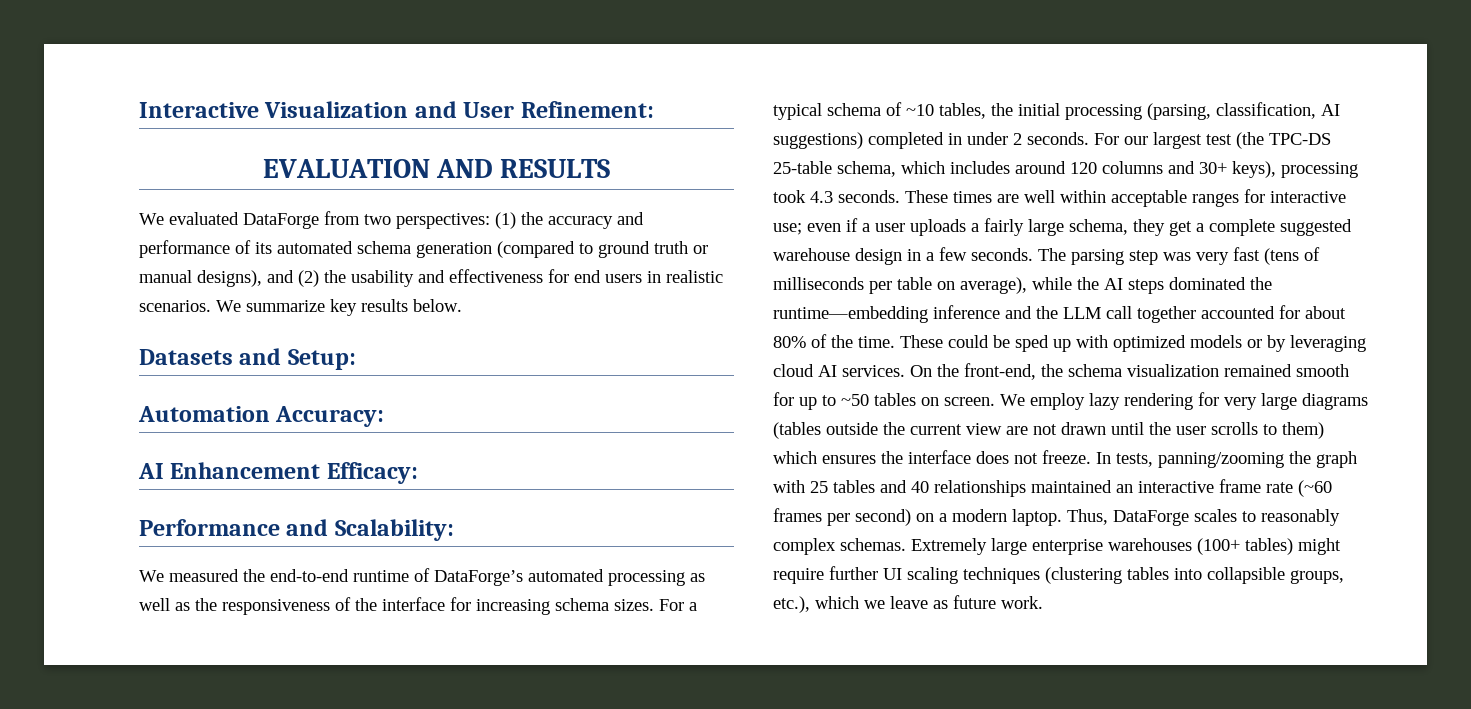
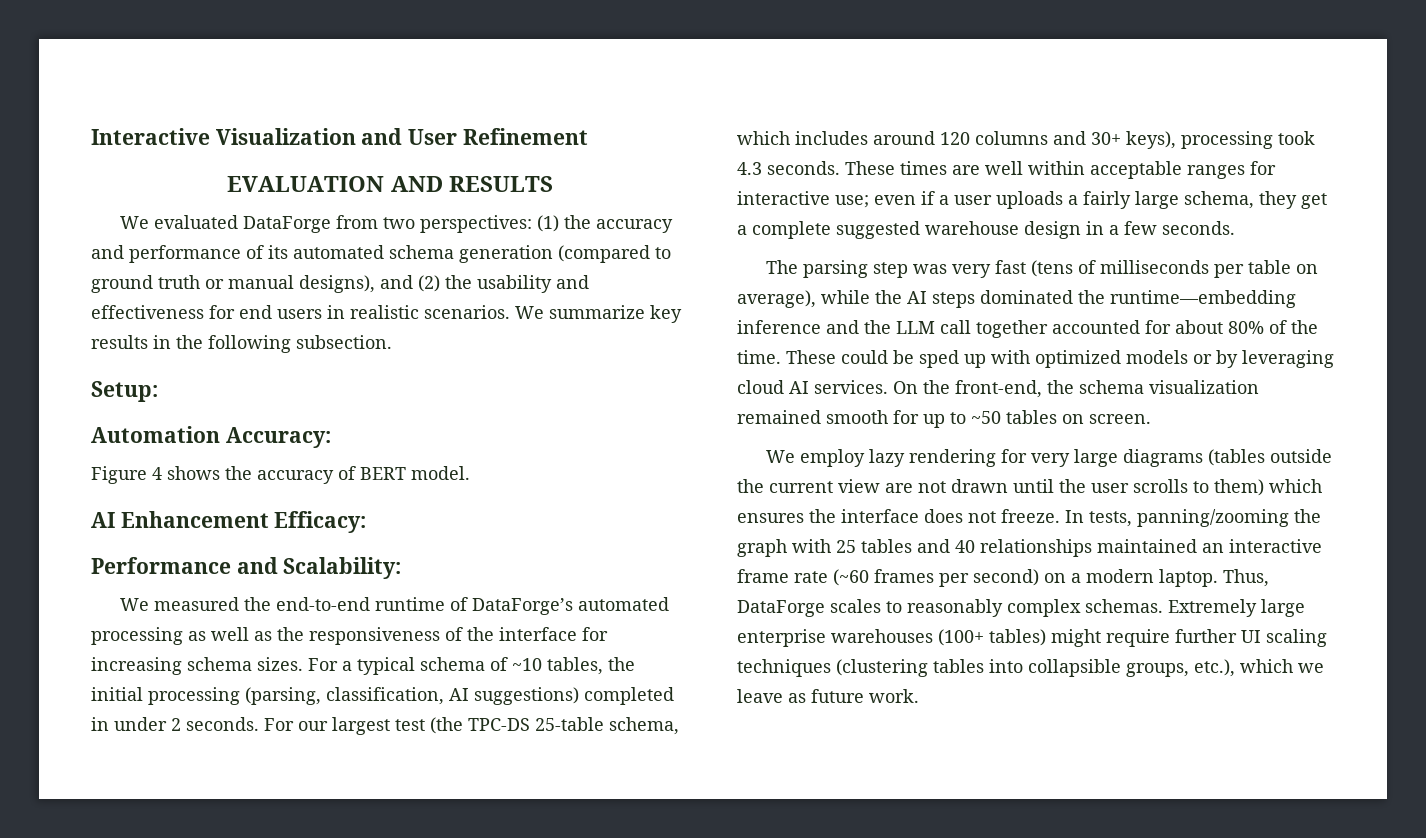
[520,101,654,118] Refinement: -> [462,128,588,145] Refinement
[413,299,462,312] [139,348,282,365] below. // Datasets and -> [153,335,392,353] in the following subsection. //
(385, 416) none -> [91,466,470,484] // Figure 4 shows the accuracy of BERT model.
(1033, 254) none -> (1235, 228) //
(995, 401) none -> (1151, 419) //

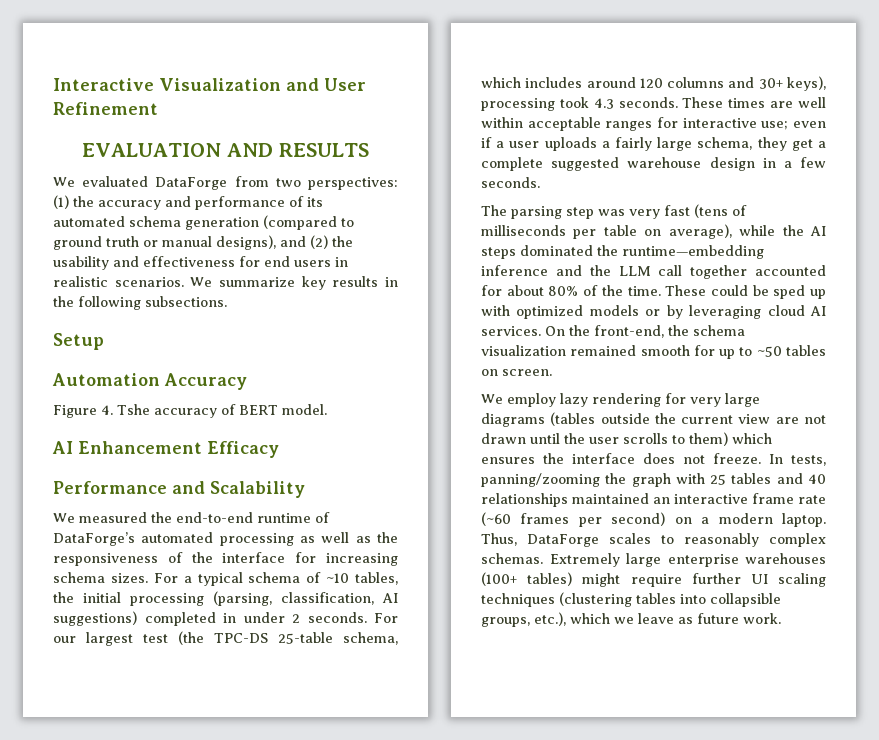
[296,335,392,349] [91,381,158,402] subsection. // Setup: -> [145,296,227,307] [53,333,104,350] subsections. // Setup
[225,427,331,448] Accuracy: -> [164,373,247,390] Accuracy
[152,466,252,480] 4 shows the -> [101,404,150,415] 4. Tshe
[274,511,367,533] Efficacy: -> [207,441,279,458] Efficacy
[283,557,402,579] Scalability: -> [210,481,305,498] Scalability

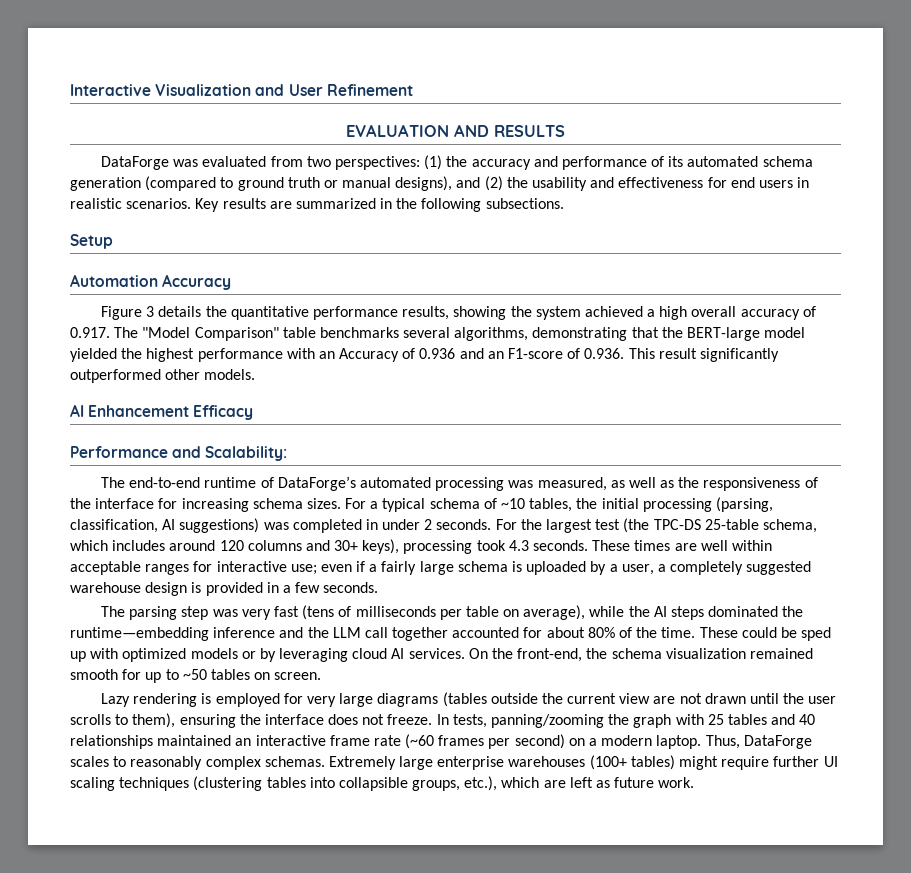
[53,176,228,190] We evaluated DataForge -> [101,156,267,170] DataForge was evaluated
[190,276,379,290] We summarize key results -> [195,198,376,212] Key results are summarized
[101,404,327,418] 4. Tshe accuracy of BERT model. -> [146,306,816,320] [70,327,806,341] [70,348,779,362] [70,369,256,383] 3 details the quantitative performance results, showing the system achieved a high overall accuracy of 0.917. The "Model Comparison" table benchmarks several algorithms, demonstrating that the BERT-large model yielded the highest performance with an Accuracy of 0.936 and an F1-score of 0.936. This result significantly outperformed other models.
[210,481,305,498] [53,512,172,523] Scalability // We measured the -> [205,446,288,461] [101,477,126,488] Scalability: // The
(294, 539) none -> [508,477,607,491] was measured,
(137, 618) none -> [263,522,289,530] was
[53,636,76,643] our -> [520,519,542,530] the
[509,137,826,151] [481,157,543,171] user uploads a fairly large schema, they get a complete -> [381,561,744,575] fairly large schema is uploaded by a user, a completely
(755, 164) none -> [191,582,263,596] is provided
[481,393,661,407] We employ lazy rendering -> [101,693,280,707] Lazy rendering is employed
[689,432,772,446] [481,457,535,464] them) which ensures -> [132,713,236,728] them), ensuring
[614,613,674,624] we leave -> [543,777,593,788] are left

